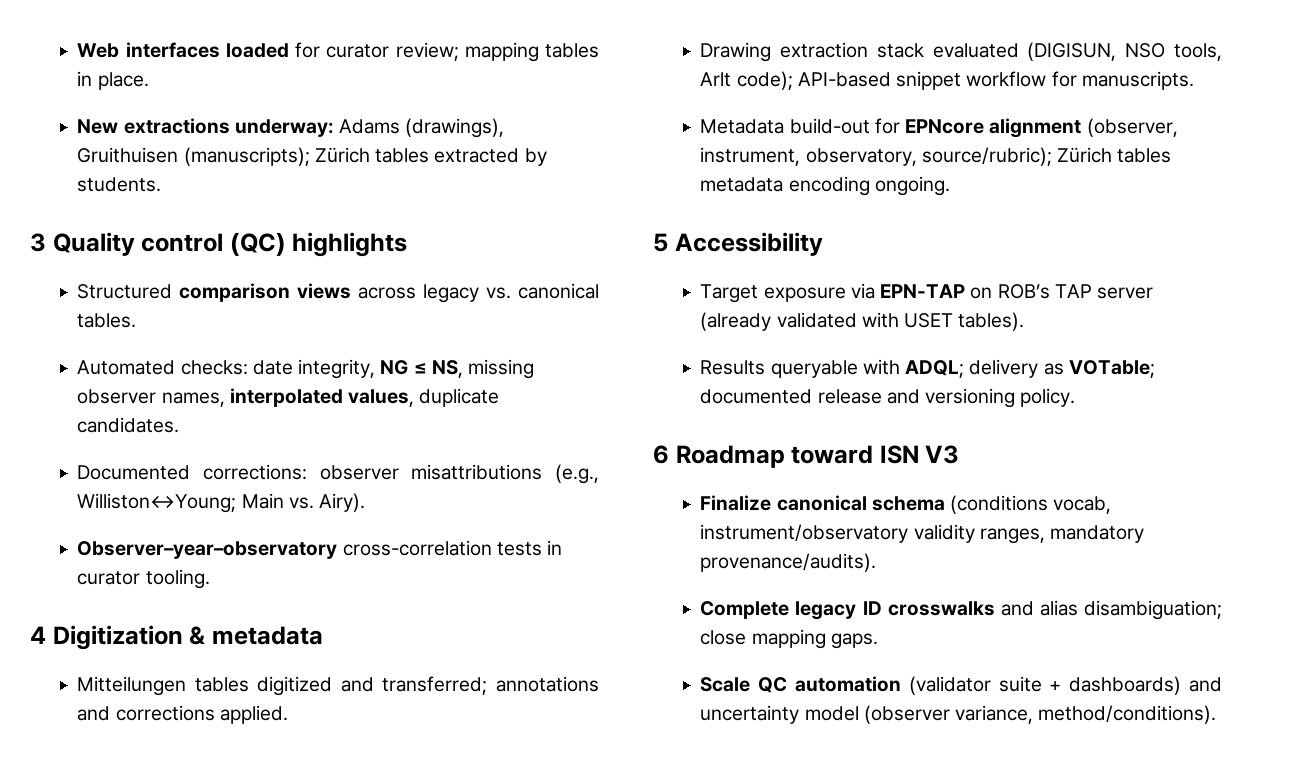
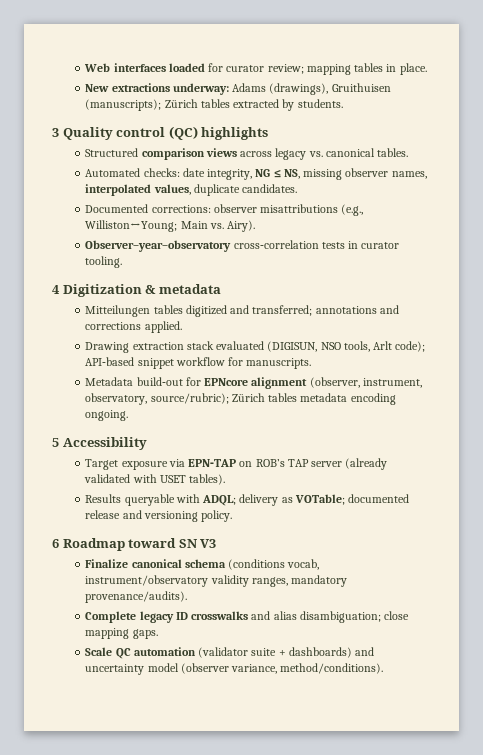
[879,445,919,464] ISN -> [178,539,198,548] SN

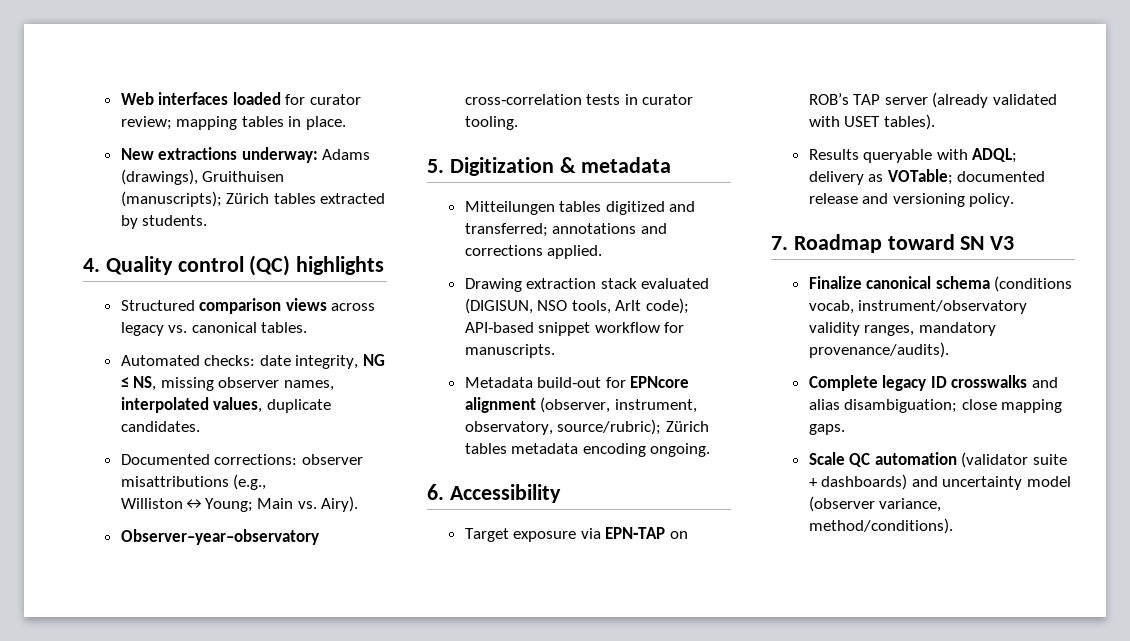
[52,128,59,137] 3 -> [83,258,100,272] 4.
[52,285,60,294] 4 -> [427,159,444,173] 5.
[52,438,59,447] 5 -> [427,484,444,500] 6.
[52,539,59,548] 6 -> [771,236,788,250] 7.

